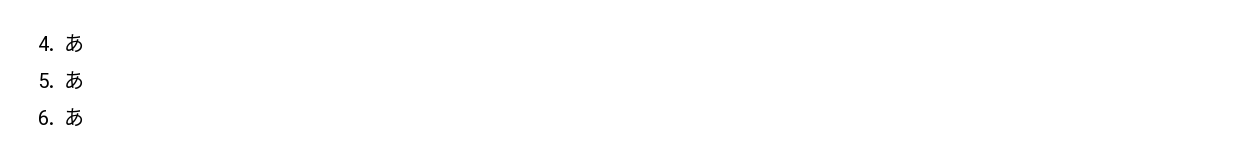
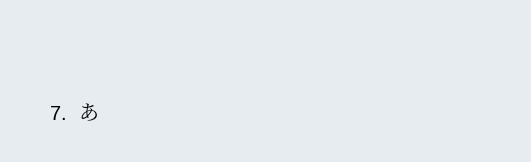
[38,34,84,53] [38,71,84,90] [38,108,84,127] 4.あ // 5.あ // 6.あ -> [50,103,99,121] 7.あ

